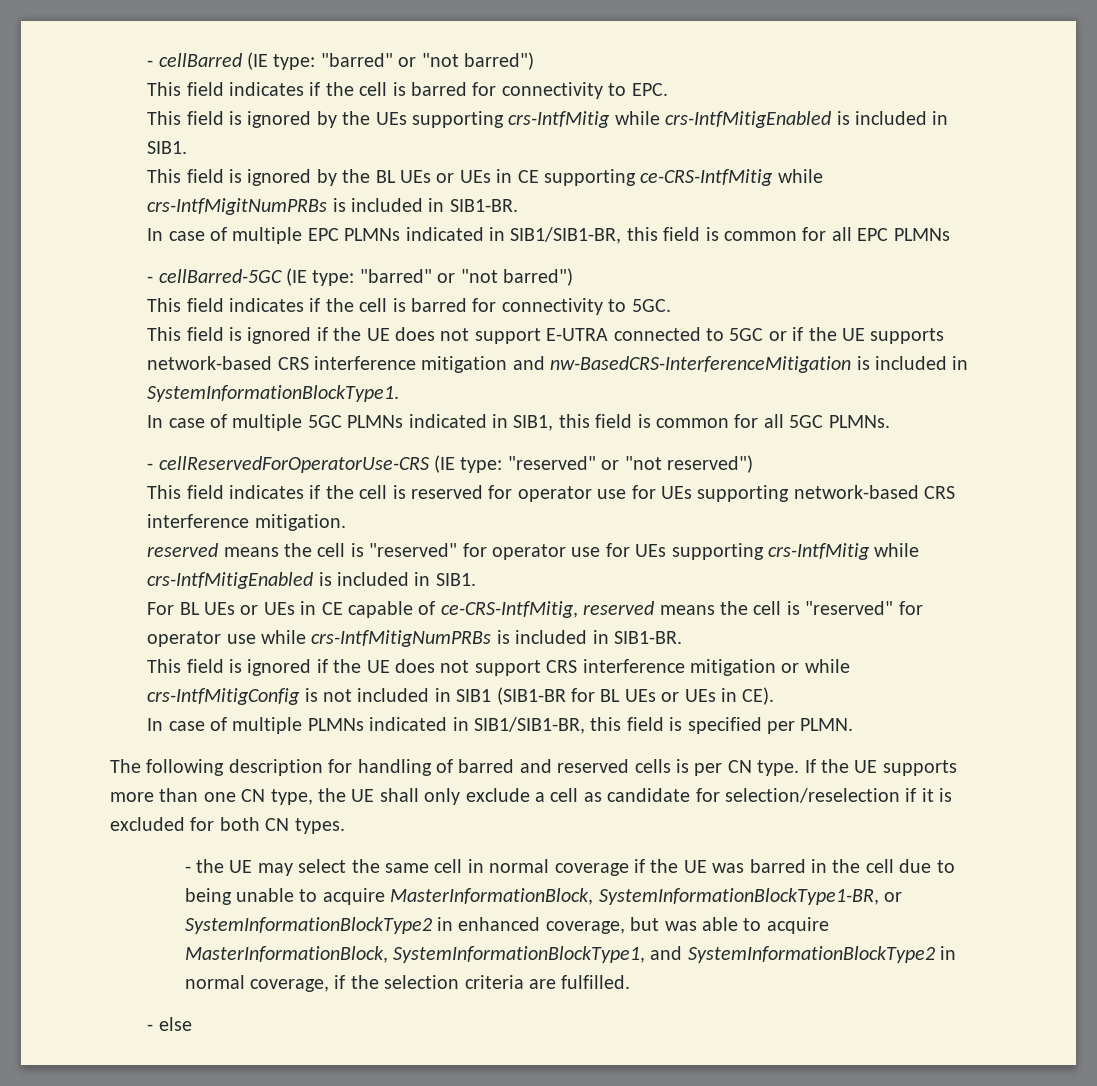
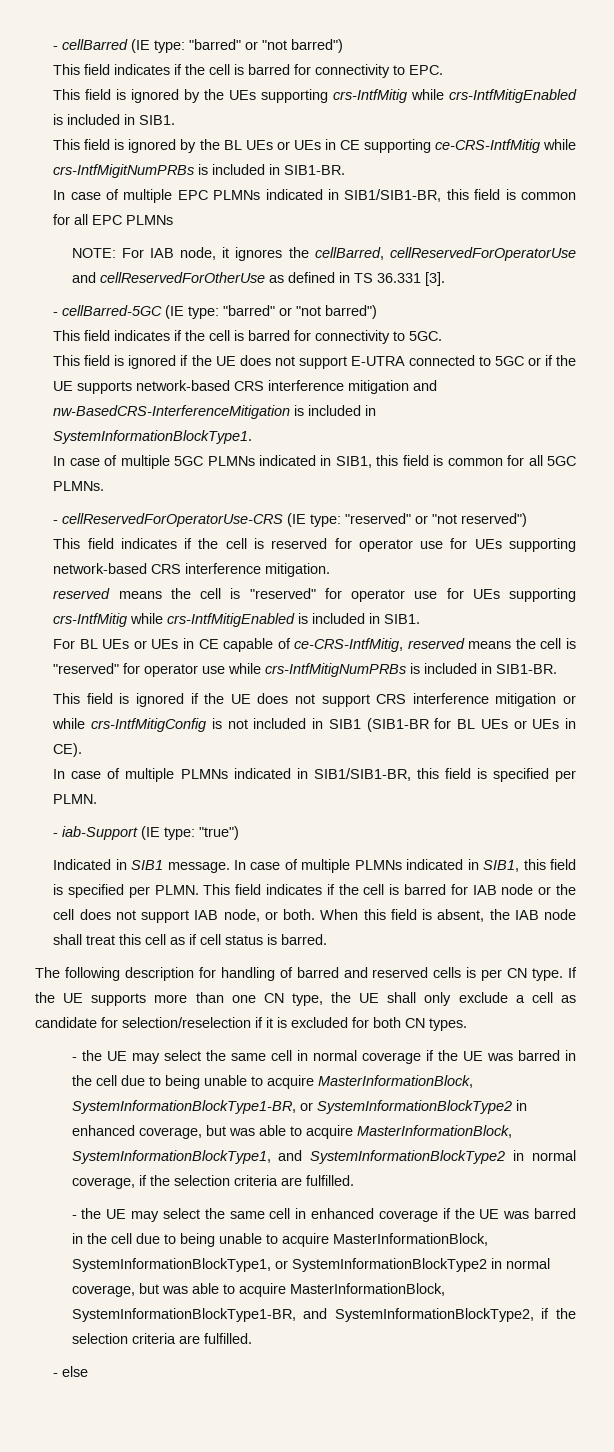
(950, 234) none -> [71,247,576,261] [71,272,445,286] // NOTE: For IAB node, it ignores the cellBarred, cellReservedForOperatorUse and cellReservedForOtherUse as defined in TS 36.331 [3].
(854, 724) none -> [53,826,240,840] [53,859,576,873] [53,884,576,898] [53,909,576,923] [53,934,328,945] // - iab-Support (IE type: "true") // Indicated in SIB1 message. In case of multiple PLMNs indicated in SIB1, this field is specified per PLMN. This field indicates if the cell is barred for IAB node or the cell does not support IAB node, or both. When this field is absent, the IAB node shall treat this cell as if cell status is barred.
(631, 982) none -> [71,1208,576,1222] [71,1233,488,1247] [71,1258,550,1272] [71,1283,445,1297] [71,1308,576,1322] [71,1333,252,1344] // - the UE may select the same cell in enhanced coverage if the UE was barred in the cell due to being unable to acquire MasterInformationBlock, SystemInformationBlockType1, or SystemInformationBlockType2 in normal coverage, but was able to acquire MasterInformationBlock, SystemInformationBlockType1-BR, and SystemInformationBlockType2, if the selection criteria are fulfilled.

